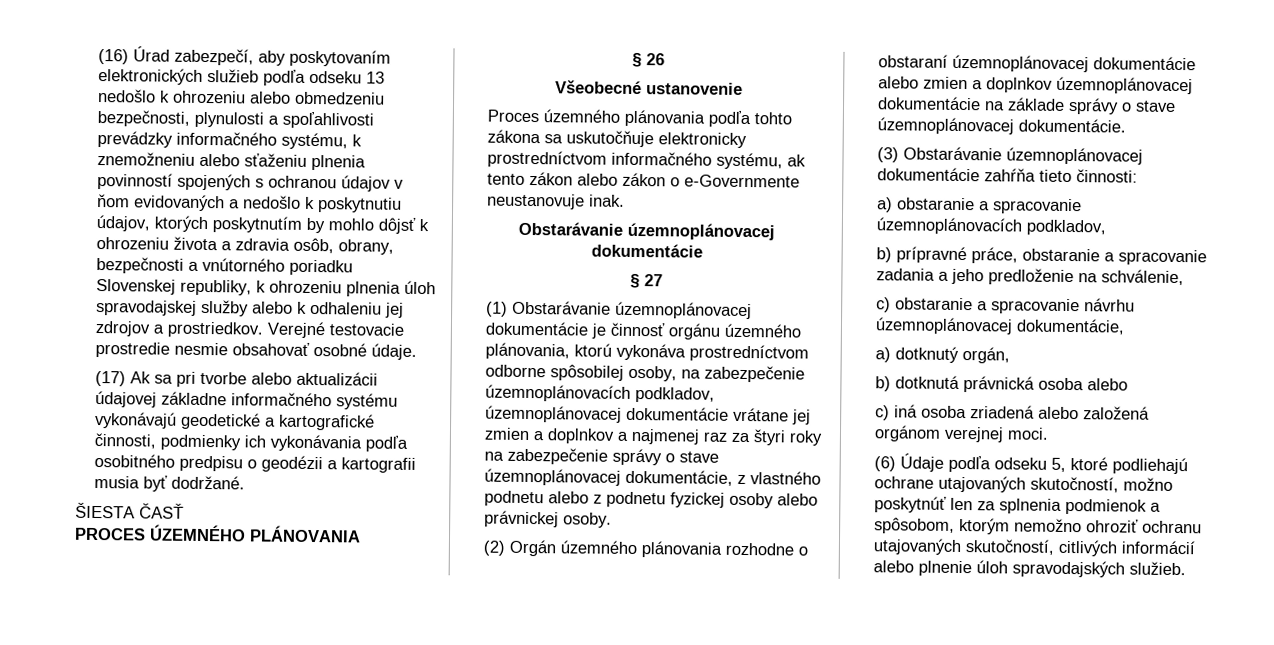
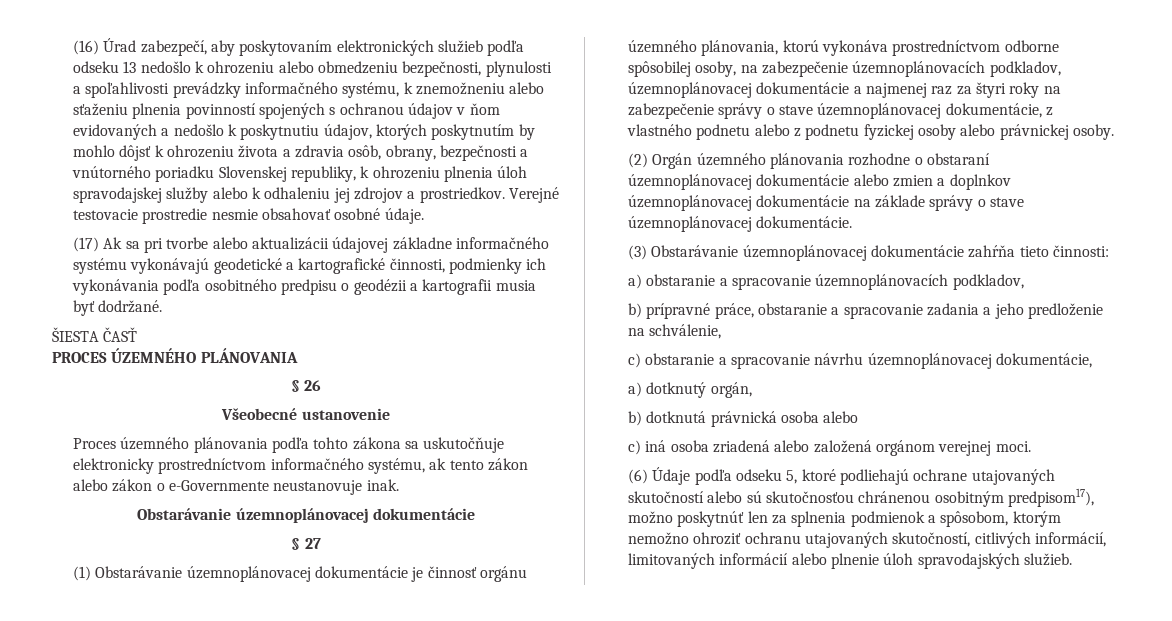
[732,407,811,425] [483,427,615,444] vrátane jej zmien a doplnkov -> (850, 88) none
[1029,476,1119,493] skutočností, -> [627,488,1094,507] skutočností alebo sú skutočnosťou chránenou osobitným predpisom17),
(1118, 548) none -> [1034,532,1106,547] [627,553,715,569] informácií, limitovaných

